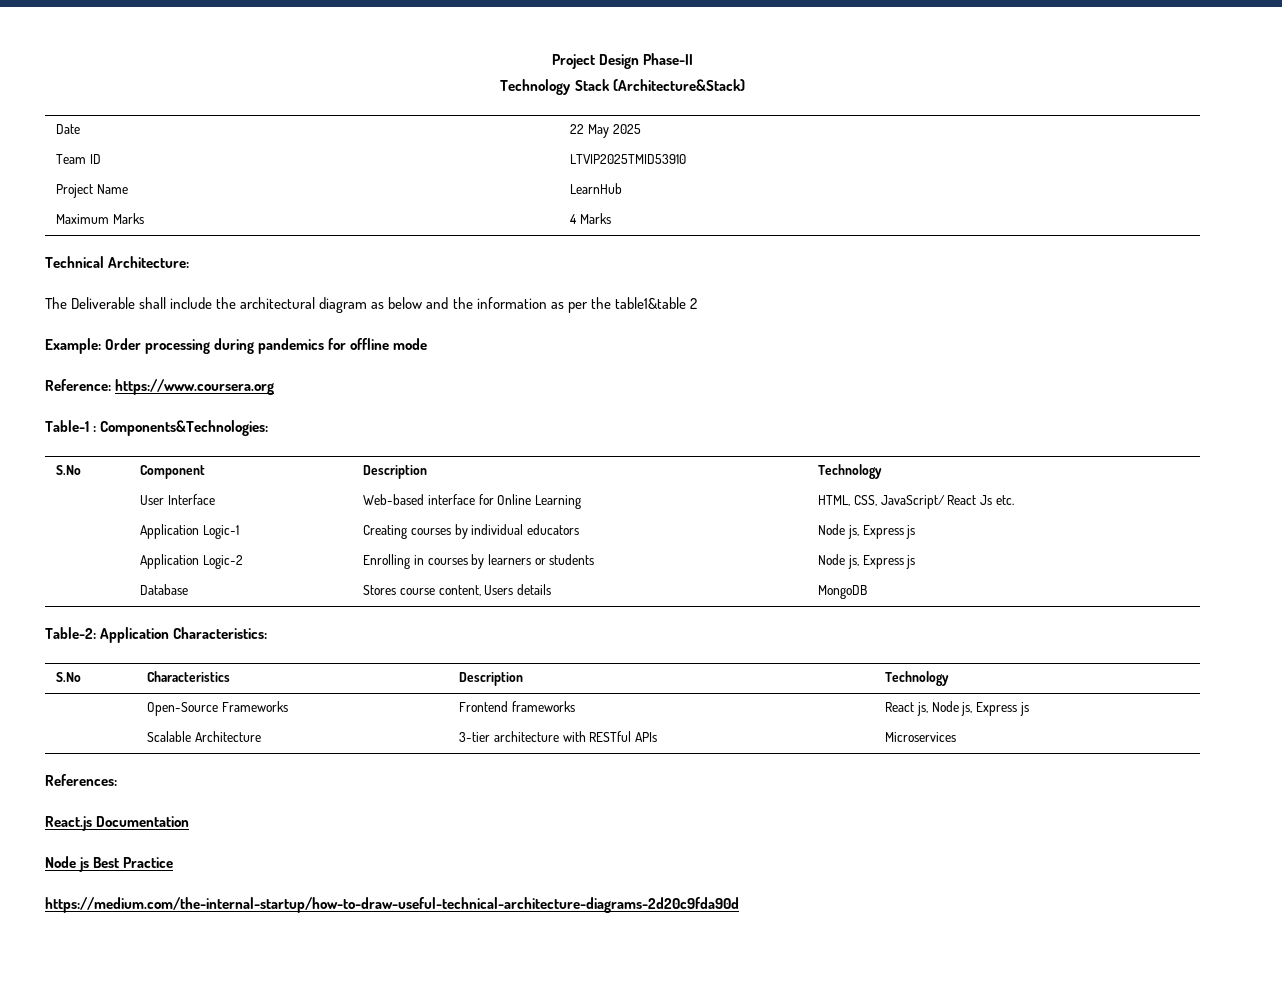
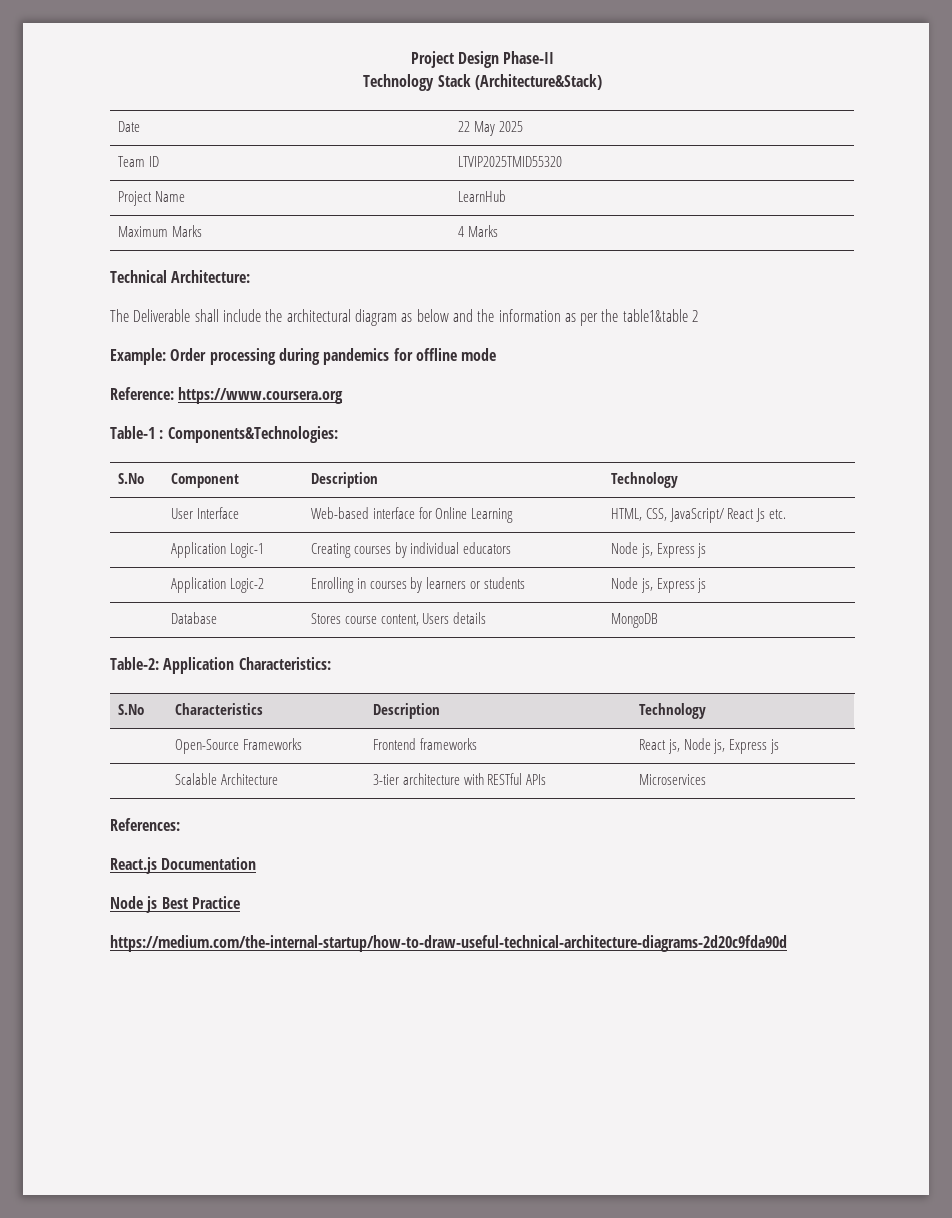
[570,154,687,164] LTVIP2025TMID53910 -> [457,156,562,167] LTVIP2025TMID55320

